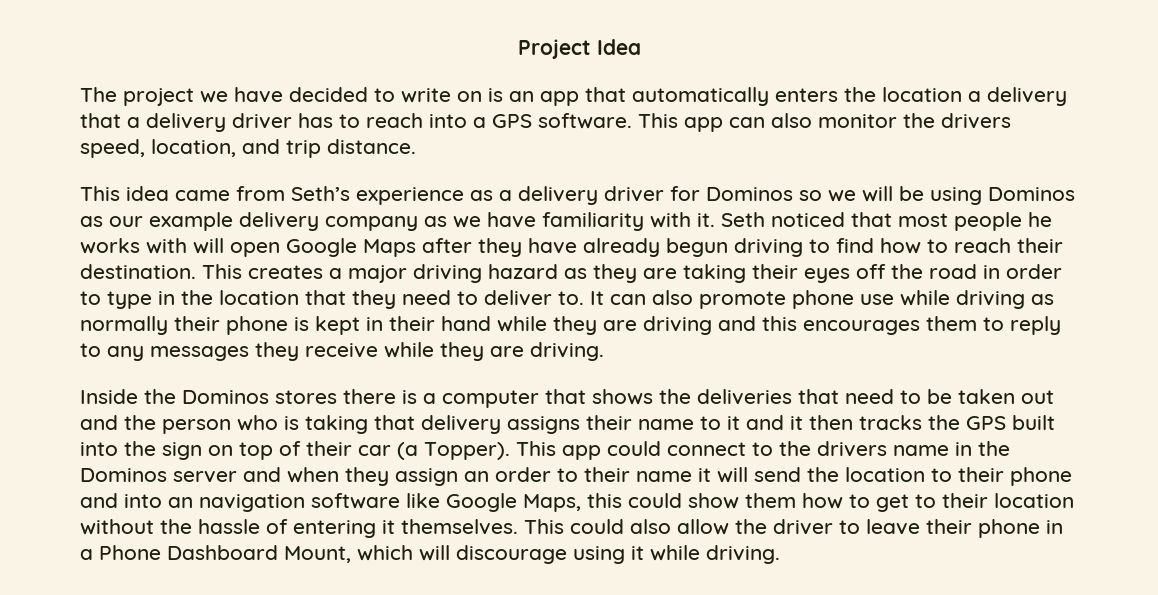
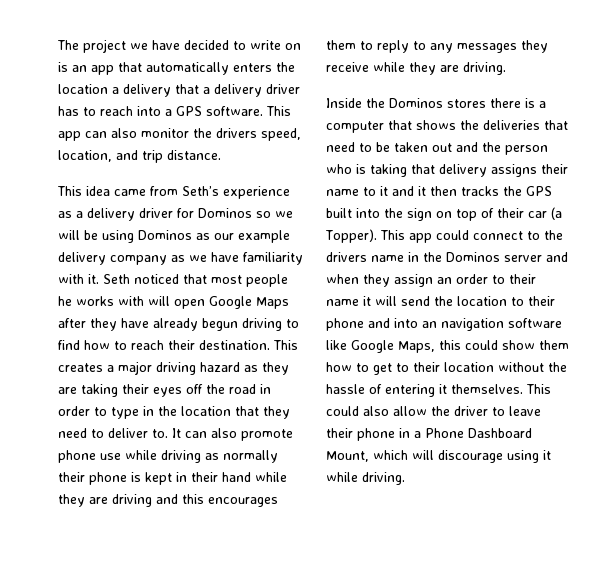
[517,39,641,59] Project Idea // -> (57, 45) none

